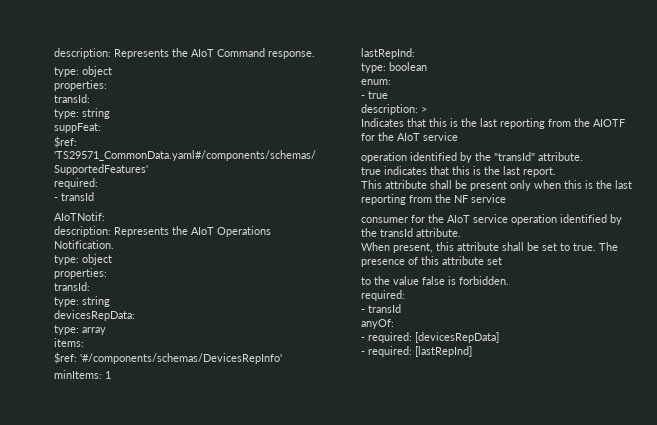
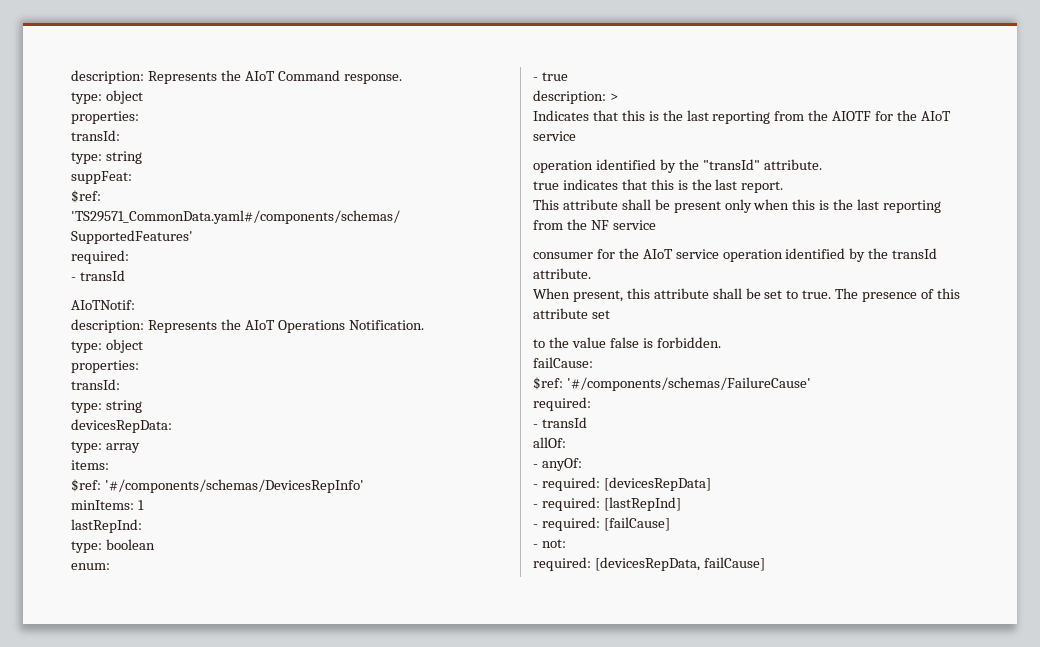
[361,290,405,301] [361,304,401,313] // required: // - transId // -> [533,357,593,368] [533,377,811,391] [533,397,591,411] [533,417,587,428] [533,437,566,448] [533,464,538,468] // failCause: // $ref: '#/components/schemas/FailureCause' // required: // - transId // allOf: // -
(472, 351) none -> [533,517,670,531] [533,539,566,548] [533,557,765,571] // - required: [failCause] // - not: // required: [devicesRepData, failCause]

